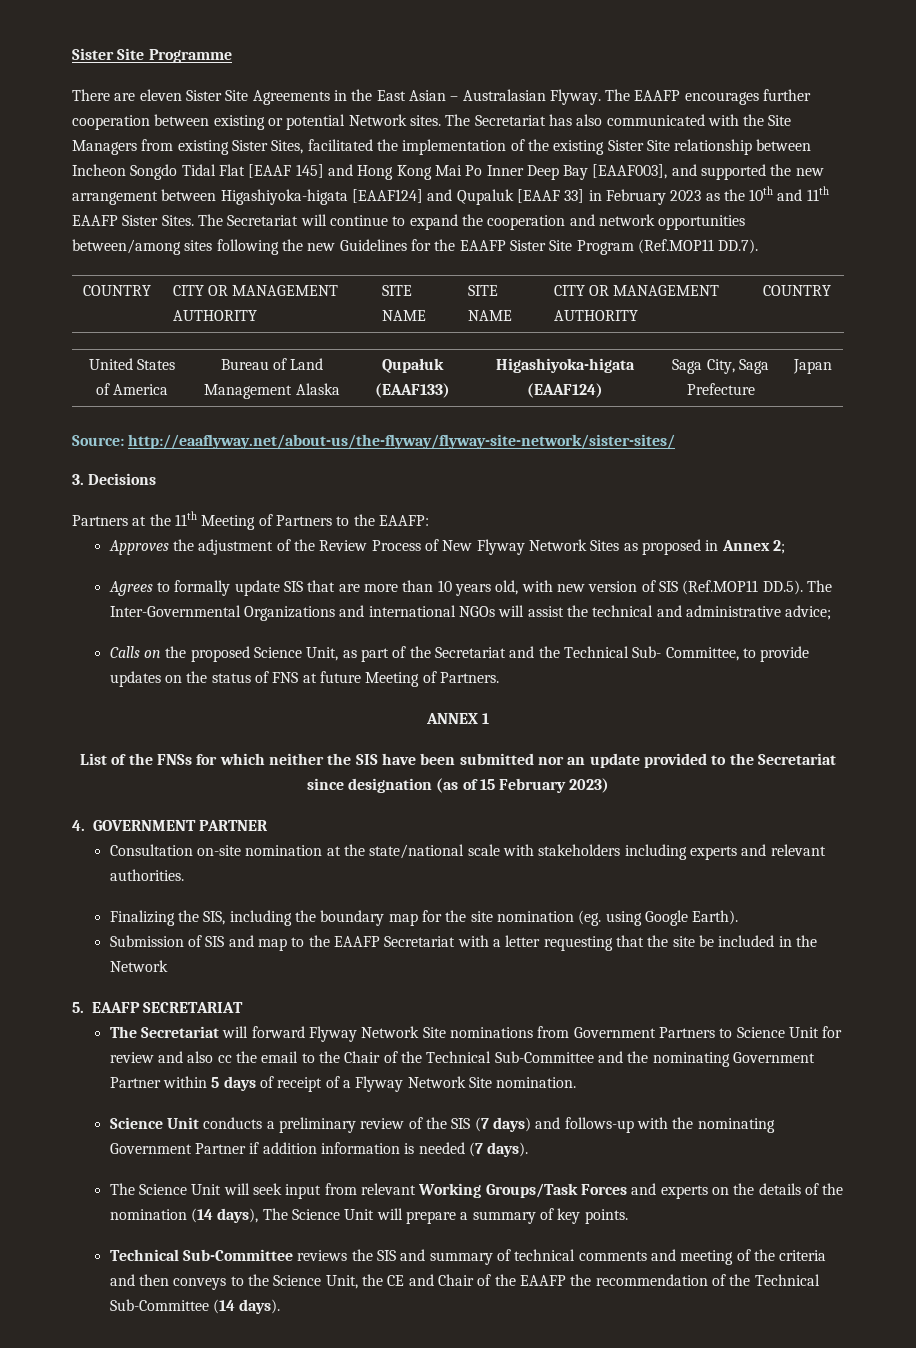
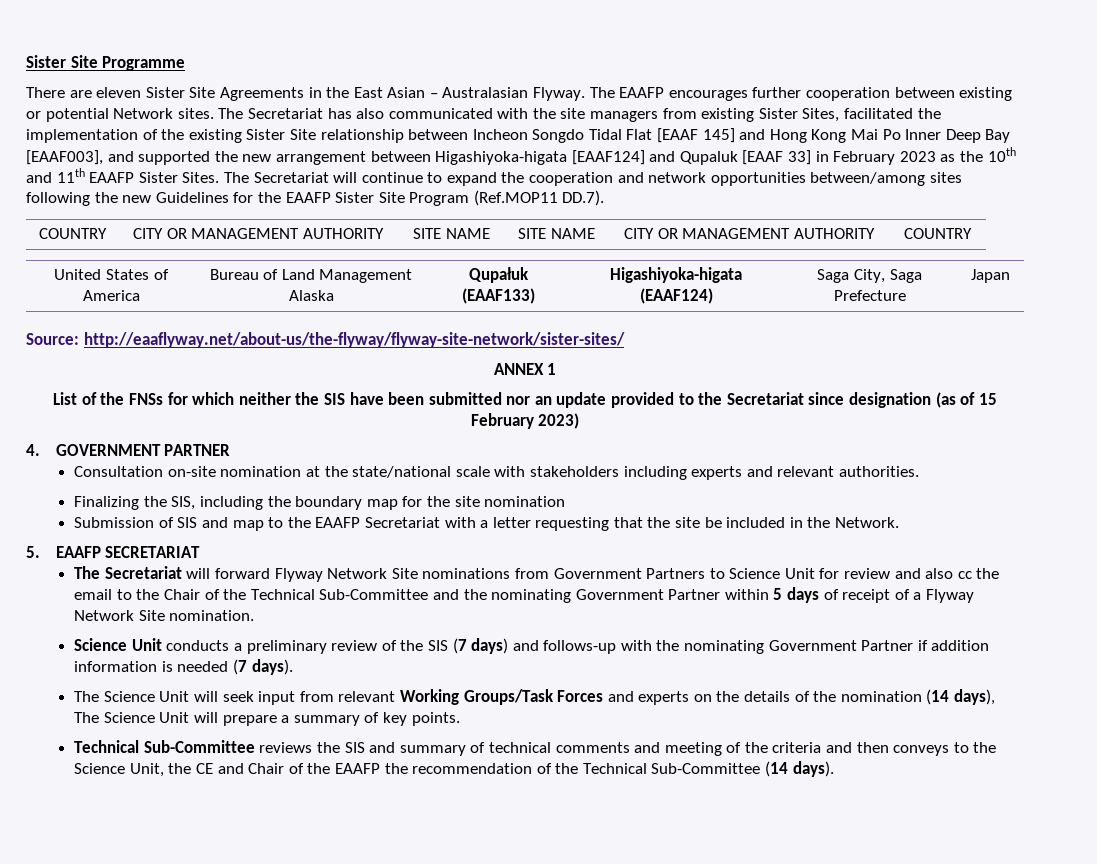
[768,115,792,126] [72,140,137,155] Site Managers -> [560,108,659,122] site managers
[72,473,157,485] [72,511,429,530] [108,539,785,555] [108,580,832,596] [109,605,832,621] [109,646,810,662] [109,671,499,687] // 3. Decisions // Partners at the 11th Meeting of Partners to the EAAFP: // Approves the adjustment of the Review Process of New Flyway Network Sites as proposed in Annex 2; // Agrees to formally update SIS that are more than 10 years old, with new version of SIS (Ref.MOP11 DD.5). The Inter-Governmental Organizations and international NGOs will assist the technical and administrative advice; // Calls on the proposed Science Unit, as part of the Secretariat and the Technical Sub- Committee, to provide updates on the status of FNS at future Meeting of Partners. -> (625, 340) none
[578,910,739,926] (eg. using Google Earth). -> (566, 501) none
[109,960,168,972] Network -> [835,517,900,528] Network.

